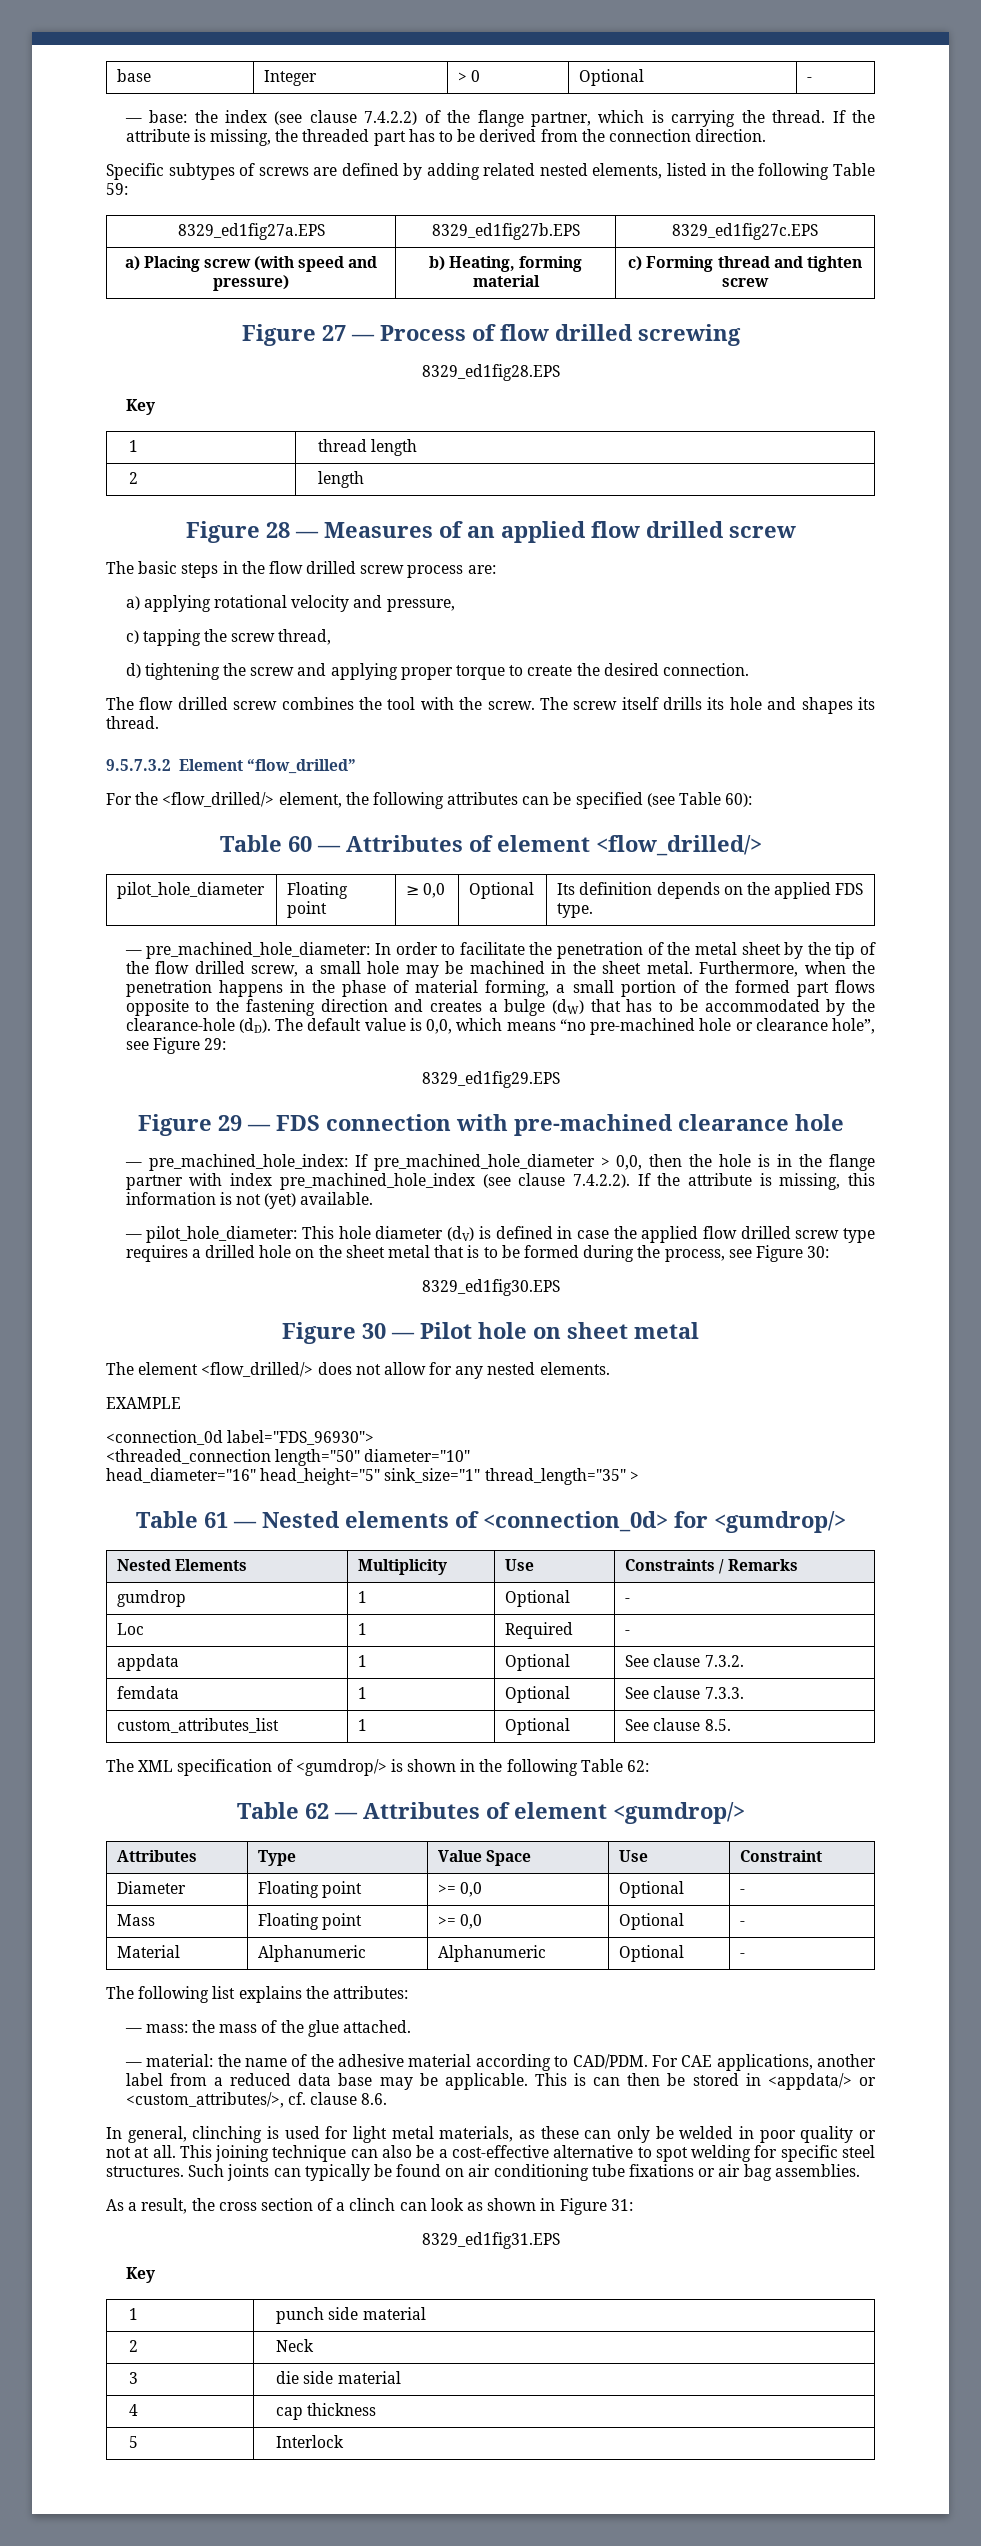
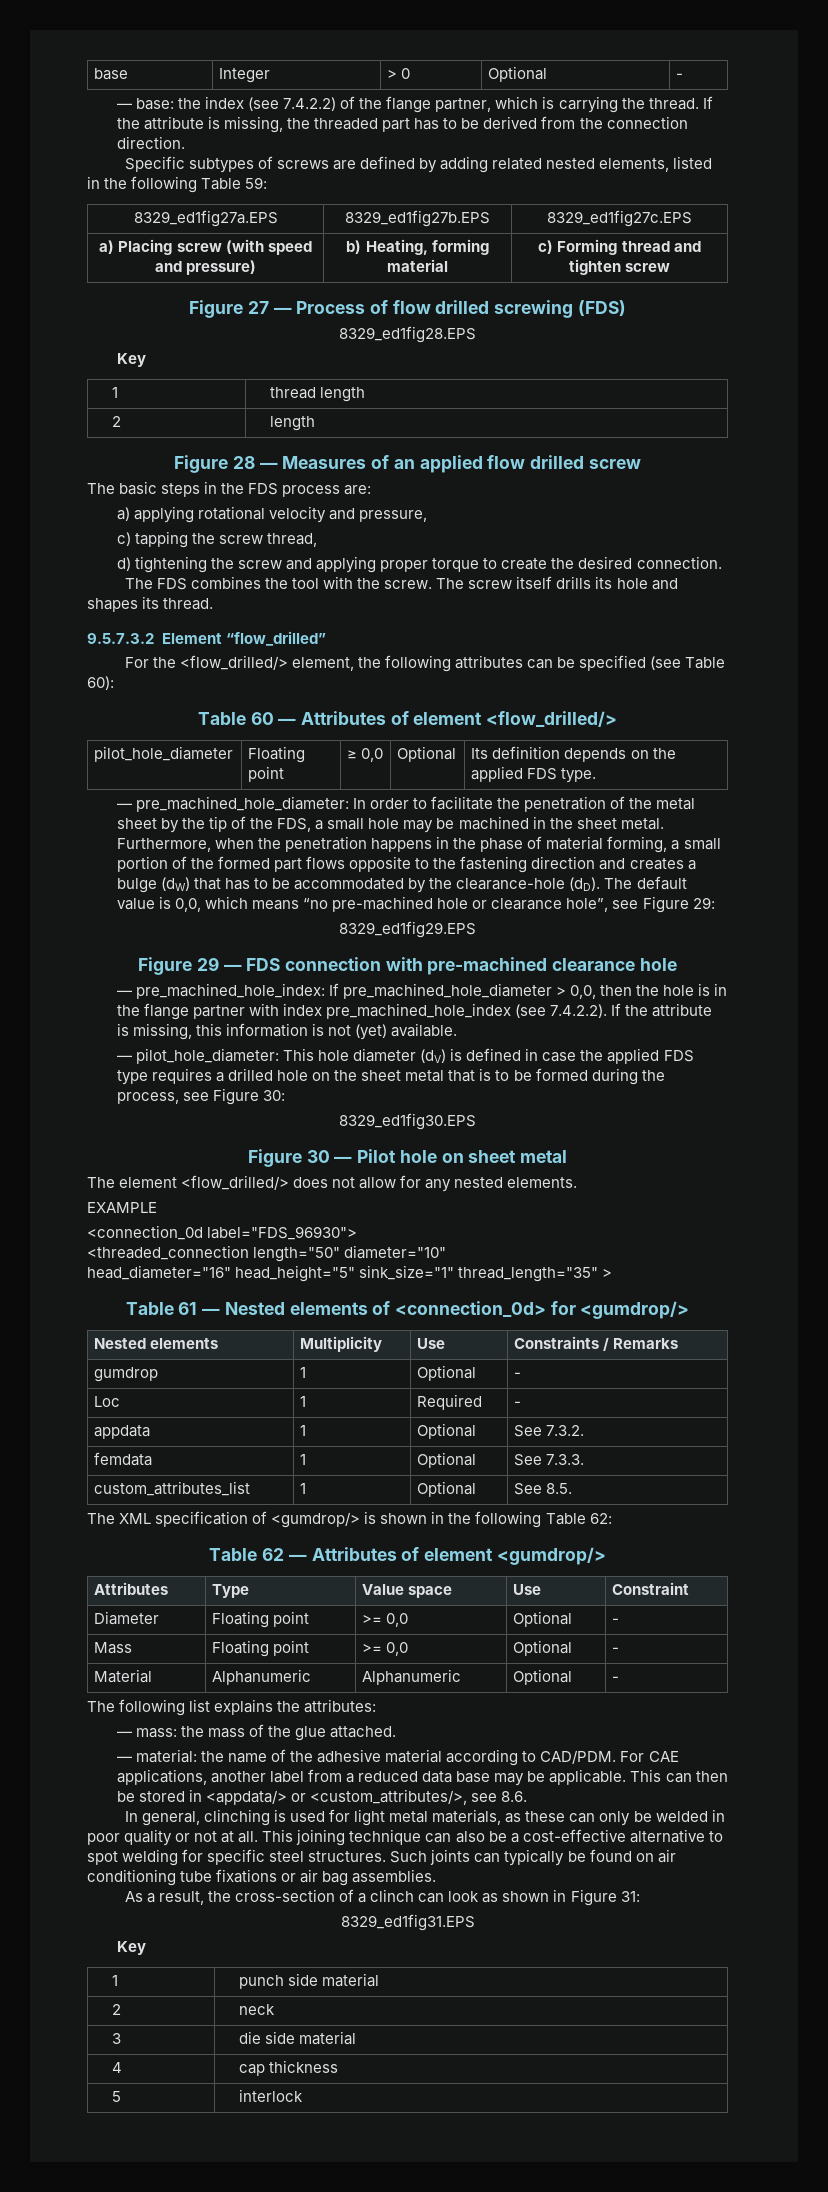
[309,110,357,123] clause -> (280, 104) none
(741, 335) none -> [577,300,626,316] (FDS)
[268,561,405,574] flow drilled screw -> [248,483,279,495] FDS
[139,697,278,710] flow drilled screw -> [156,578,187,590] FDS
[155,961,299,977] flow drilled screw, -> [277,818,312,832] FDS,
[518,1173,566,1186] clause -> (547, 1011) none
[702,1226,840,1239] flow drilled screw -> [663,1050,694,1062] FDS
[175,1559,248,1571] Elements -> [150,1338,219,1349] elements
[653,1654,701,1667] clause -> (543, 1431) none
[653,1686,701,1699] clause -> (543, 1460) none
[653,1718,701,1731] clause -> (543, 1489) none
[486,1850,532,1866] Space -> [408,1586,453,1598] space
[574,2073,587,2086] is -> (662, 1775) none
[287,2092,358,2105] cf. clause -> [471,1793,498,1802] see
[218,2198,313,2211] cross section -> [235,1889,336,1902] cross-section
[276,2339,315,2352] Neck -> [239,2004,276,2015] neck
[276,2435,345,2448] Interlock -> [239,2089,304,2102] interlock

